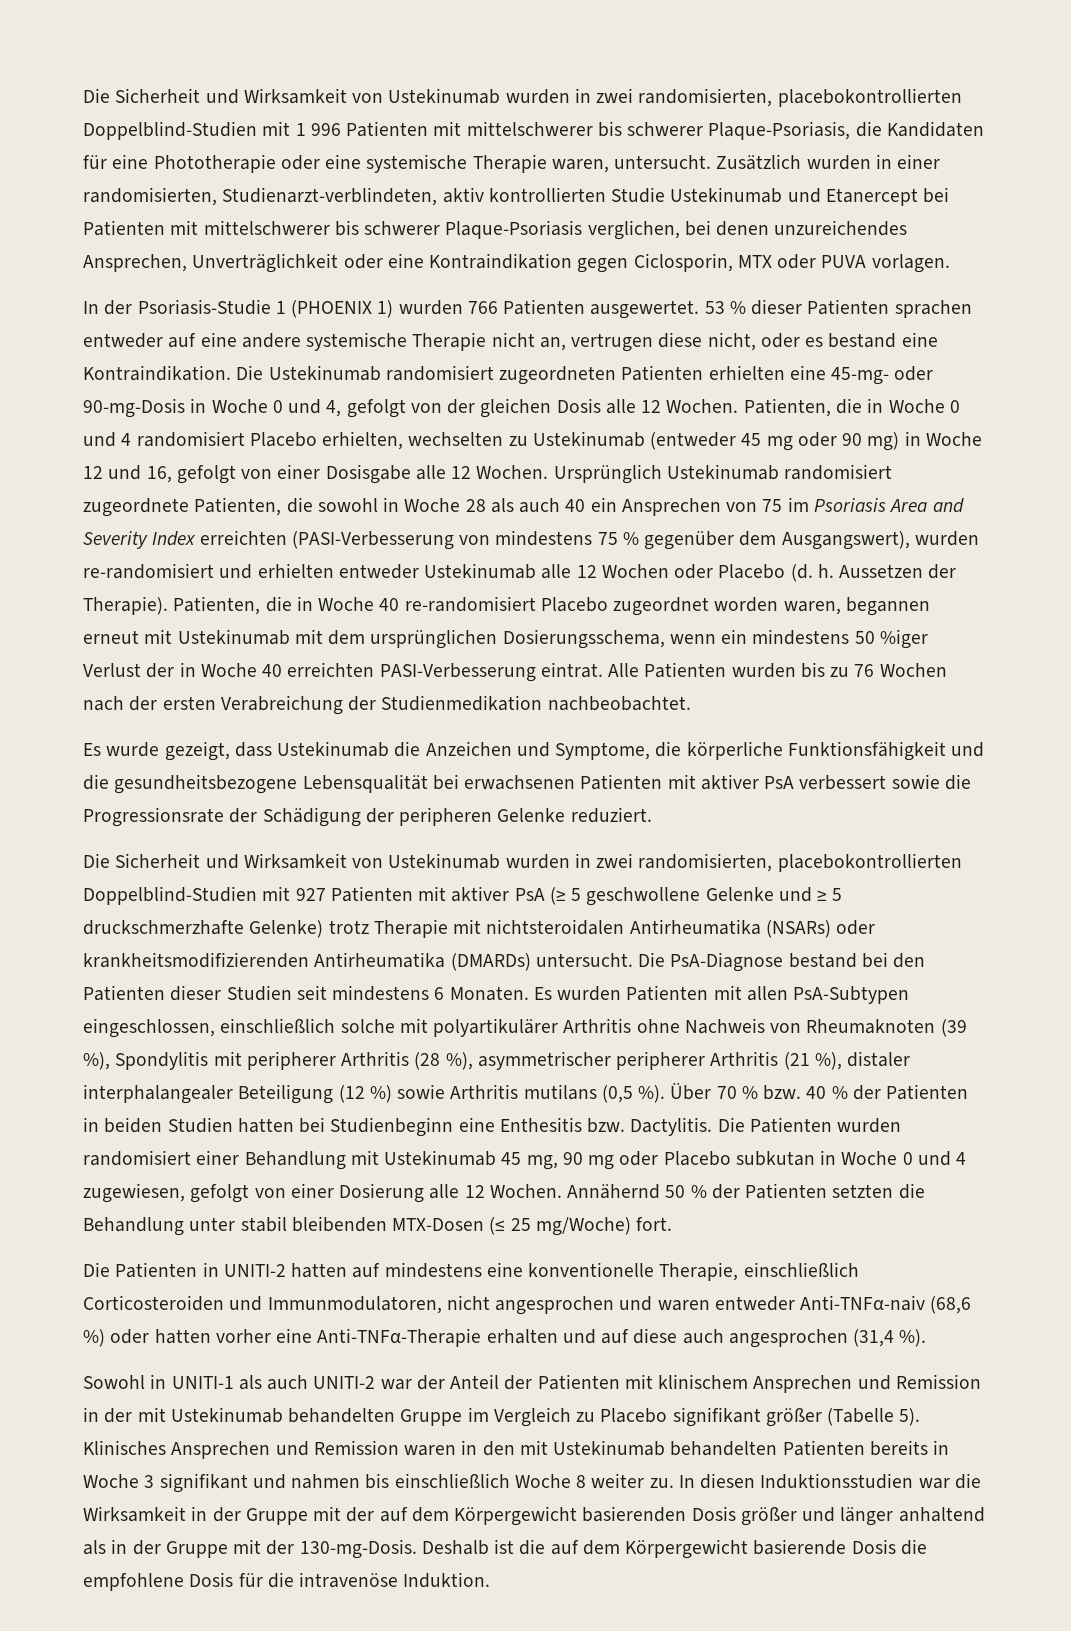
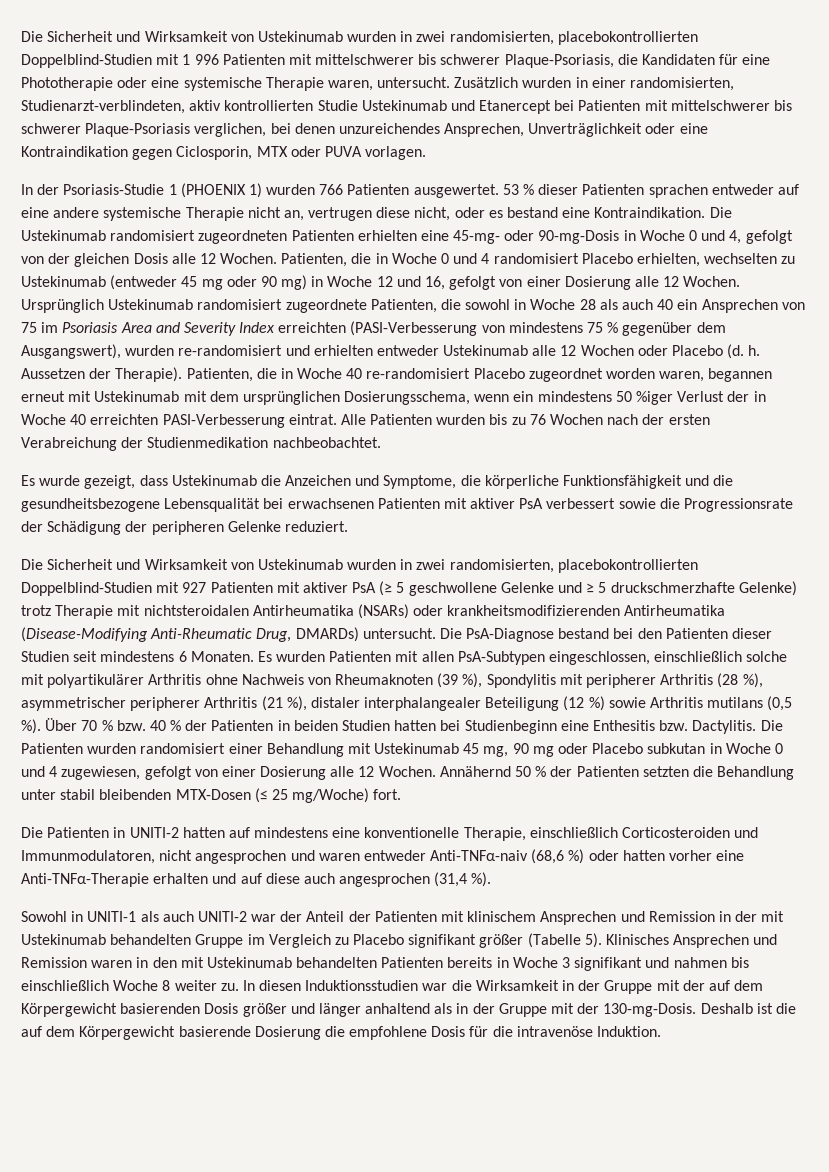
[325,464,411,484] Dosisgabe -> [564,276,631,290] Dosierung
[450,953,531,971] (DMARDs) -> [21,627,359,642] (Disease-Modifying Anti-Rheumatic Drug, DMARDs)
[851,1539,896,1554] Dosis -> [254,1026,321,1040] Dosierung

